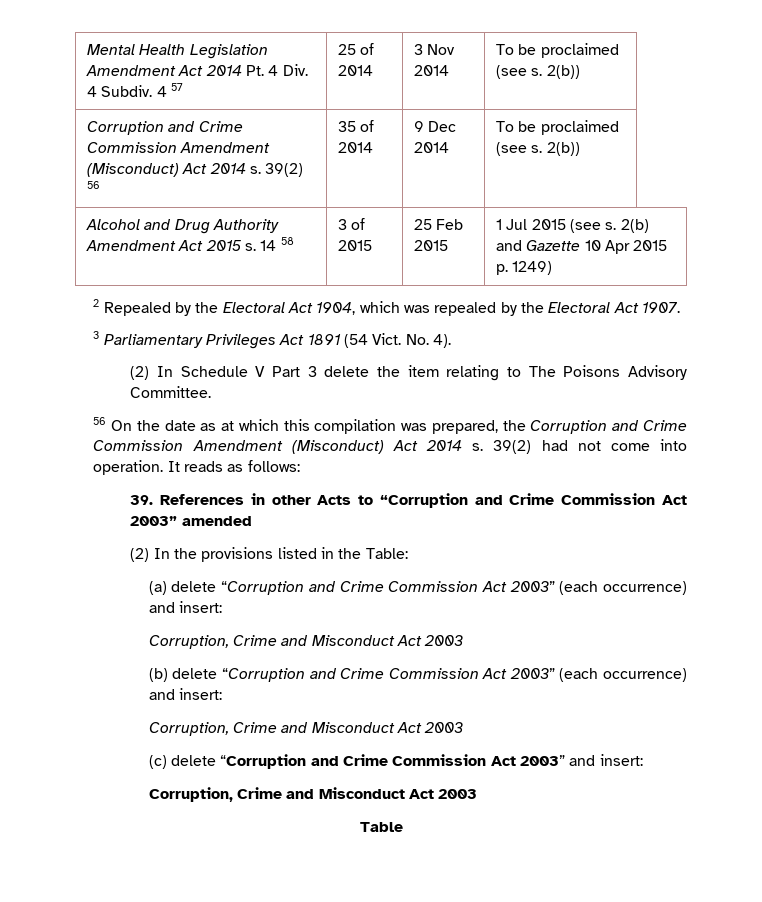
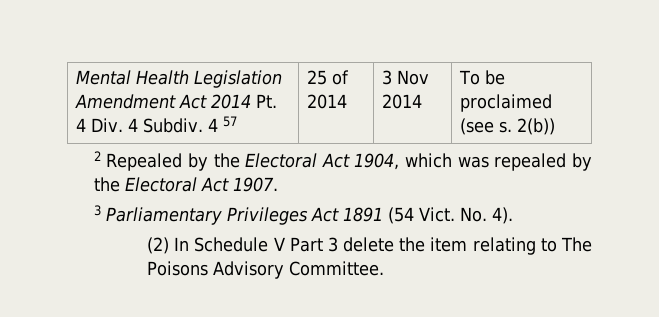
[87,121,243,135] [87,142,271,153] [87,163,304,177] [87,181,101,189] [338,120,375,132] [338,142,374,153] [414,121,457,132] [414,142,450,153] [496,120,619,135] [496,142,580,156] [86,219,279,234] [86,237,294,251] [338,218,366,230] [338,240,373,251] [414,219,464,230] [414,240,449,251] [496,219,649,233] [496,240,668,254] [496,261,553,275] // Corruption and Crime Commission Amendment (Misconduct) Act 2014 s. 39(2) 56 | 35 of 2014 | 9 Dec 2014 | To be proclaimed (see s. 2(b)) // Alcohol and Drug Authority Amendment Act 2015 s. 14 58 | 3 of 2015 | 25 Feb 2015 | 1 Jul 2015 (see s. 2(b) and Gazette 10 Apr 2015 p. 1249) -> (556, 126) none
[93,417,687,434] [93,439,687,454] [93,460,300,475] [130,493,687,508] [130,516,252,526] [130,547,408,562] [148,581,687,595] [148,601,223,613] [148,635,464,649] [148,668,687,682] [148,688,223,700] [148,722,464,736] [148,754,643,769] [148,787,478,802] [359,822,403,832] // 56 On the date as at which this compilation was prepared, the Corruption and Crime Commission Amendment (Misconduct) Act 2014 s. 39(2) had not come into operation. It reads as follows: // 39. References in other Acts to “Corruption and Crime Commission Act 2003” amended // (2) In the provisions listed in the Table: // (a) delete “Corruption and Crime Commission Act 2003” (each occurrence) and insert: // Corruption, Crime and Misconduct Act 2003 // (b) delete “Corruption and Crime Commission Act 2003” (each occurrence) and insert: // Corruption, Crime and Misconduct Act 2003 // (c) delete “Corruption and Crime Commission Act 2003” and insert: // Corruption, Crime and Misconduct Act 2003 // Table -> (384, 268) none

